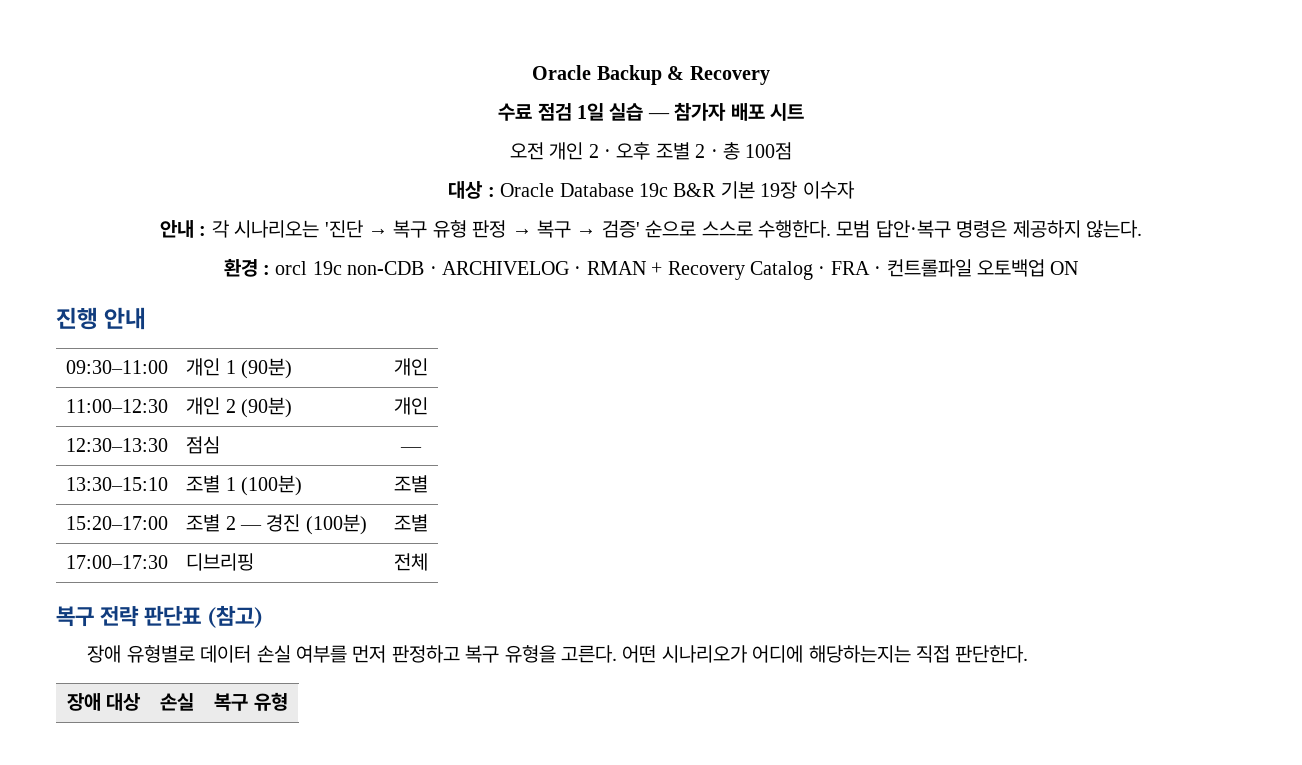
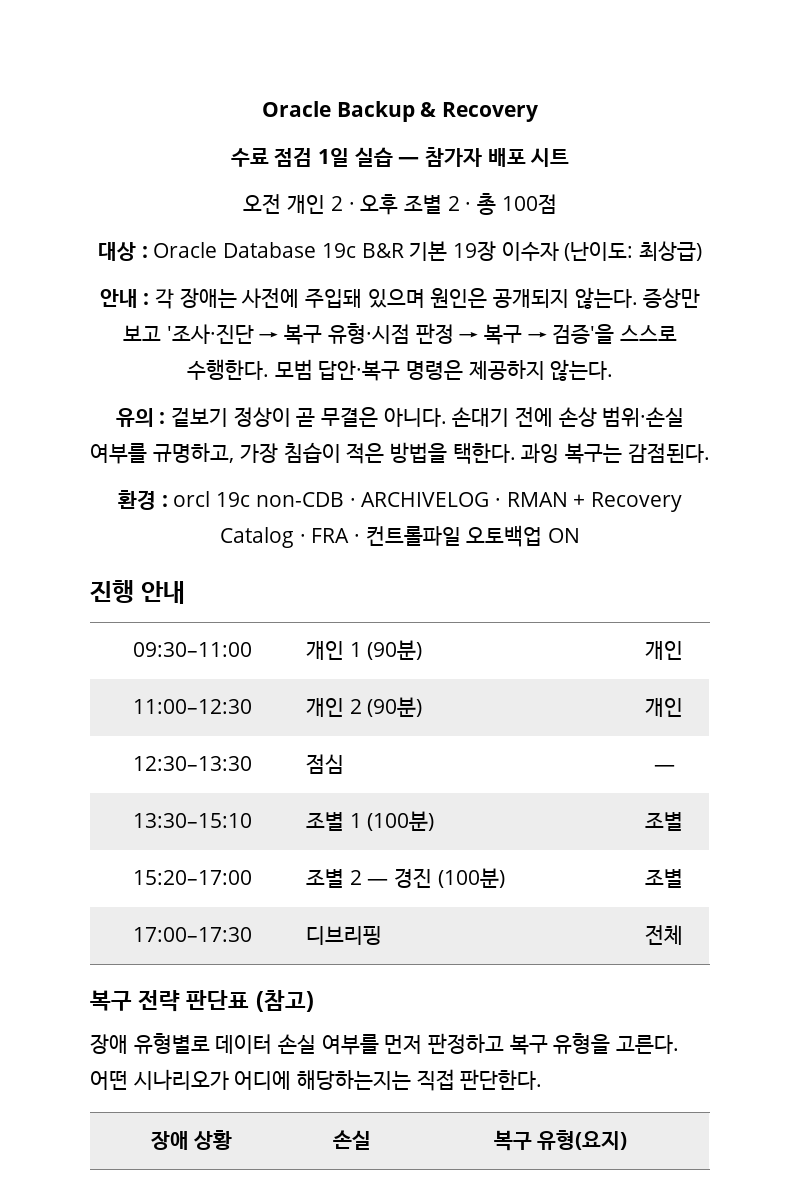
(855, 190) none -> [564,241,702,261] (난이도: 최상급)
[234,220,467,238] 시나리오는 '진단 → 복구 유형 -> [179,287,701,309] [123,323,410,345] 장애는 사전에 주입돼 있으며 원인은 공개되지 않는다. 증상만 보고 '조사·진단 → 복구 유형·시점
[601,220,697,238] 검증' 순으로 -> [552,324,615,344] 검증'을
(1142, 229) none -> [115,406,685,427] [90,442,710,464] // 유의 : 겉보기 정상이 곧 무결은 아니다. 손대기 전에 손상 범위·손실 여부를 규명하고, 가장 침습이 적은 방법을 택한다. 과잉 복구는 감점된다.
[106,693,142,711] 대상 -> [193,1130,233,1150] 상황
[253,692,288,711] 유형 -> [537,1130,628,1150] 유형(요지)

